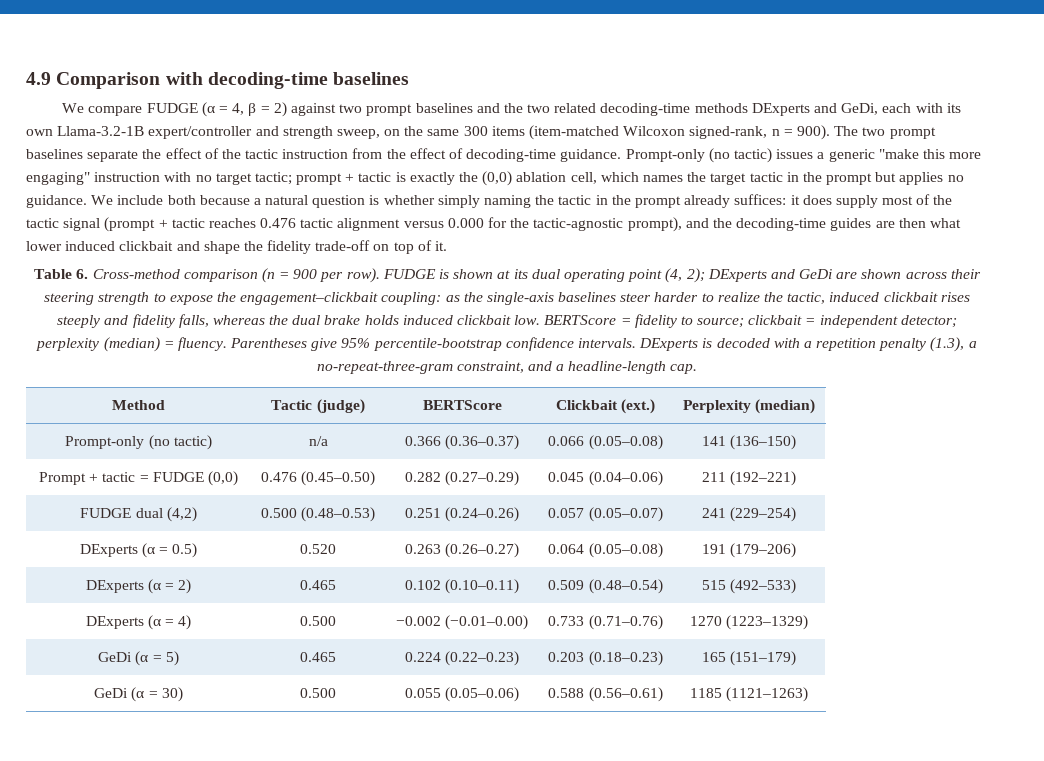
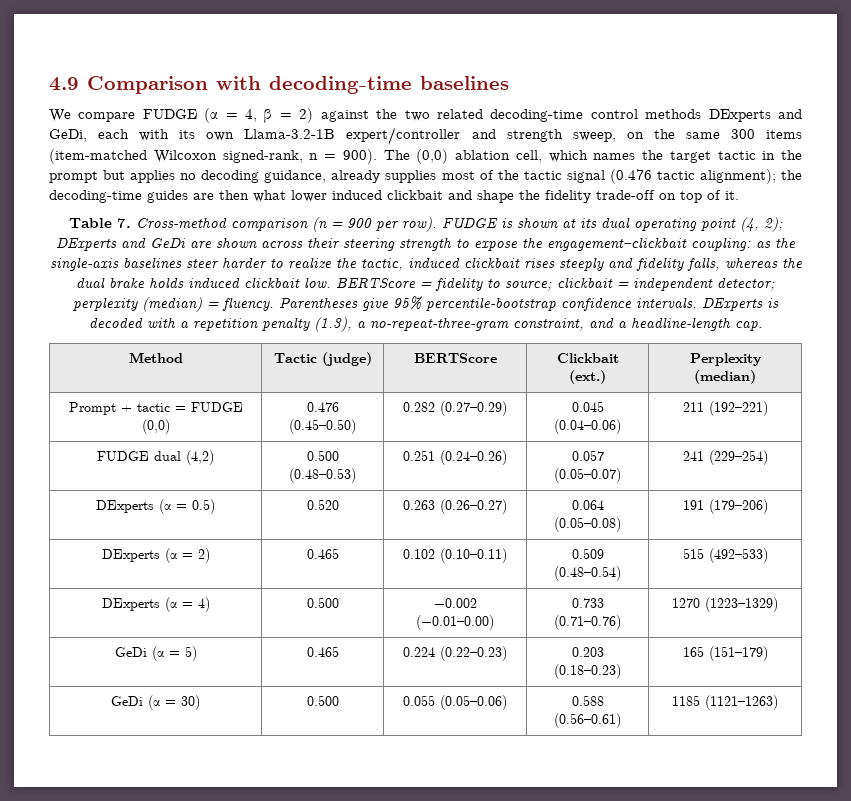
[339,103,500,116] two prompt baselines and -> (369, 116) none
(691, 109) none -> [590,109,638,119] control
[862,127,936,139] [26,148,982,163] [26,172,479,185] two prompt baselines separate the effect of the tactic instruction from the effect of decoding-time guidance. Prompt-only (no tactic) issues a generic "make this more engaging" instruction with no target tactic; prompt + tactic is exactly the -> (410, 155) none
[26,194,878,208] guidance. We include both because a natural question is whether simply naming the tactic in the prompt already suffices: it does supply -> [201,170,437,183] decoding guidance, already supplies
[104,217,709,232] (prompt + tactic reaches 0.476 tactic alignment versus 0.000 for the tactic-agnostic prompt), and -> [609,169,776,184] (0.476 tactic alignment);
[76,269,89,279] 6. -> [116,218,131,228] 7.
[65,435,212,450] [308,436,328,446] [404,435,520,450] [548,435,663,450] [701,435,797,450] // Prompt-only (no tactic) | n/a | 0.366 (0.36–0.37) | 0.066 (0.05–0.08) | 141 (136–150) -> (757, 377) none

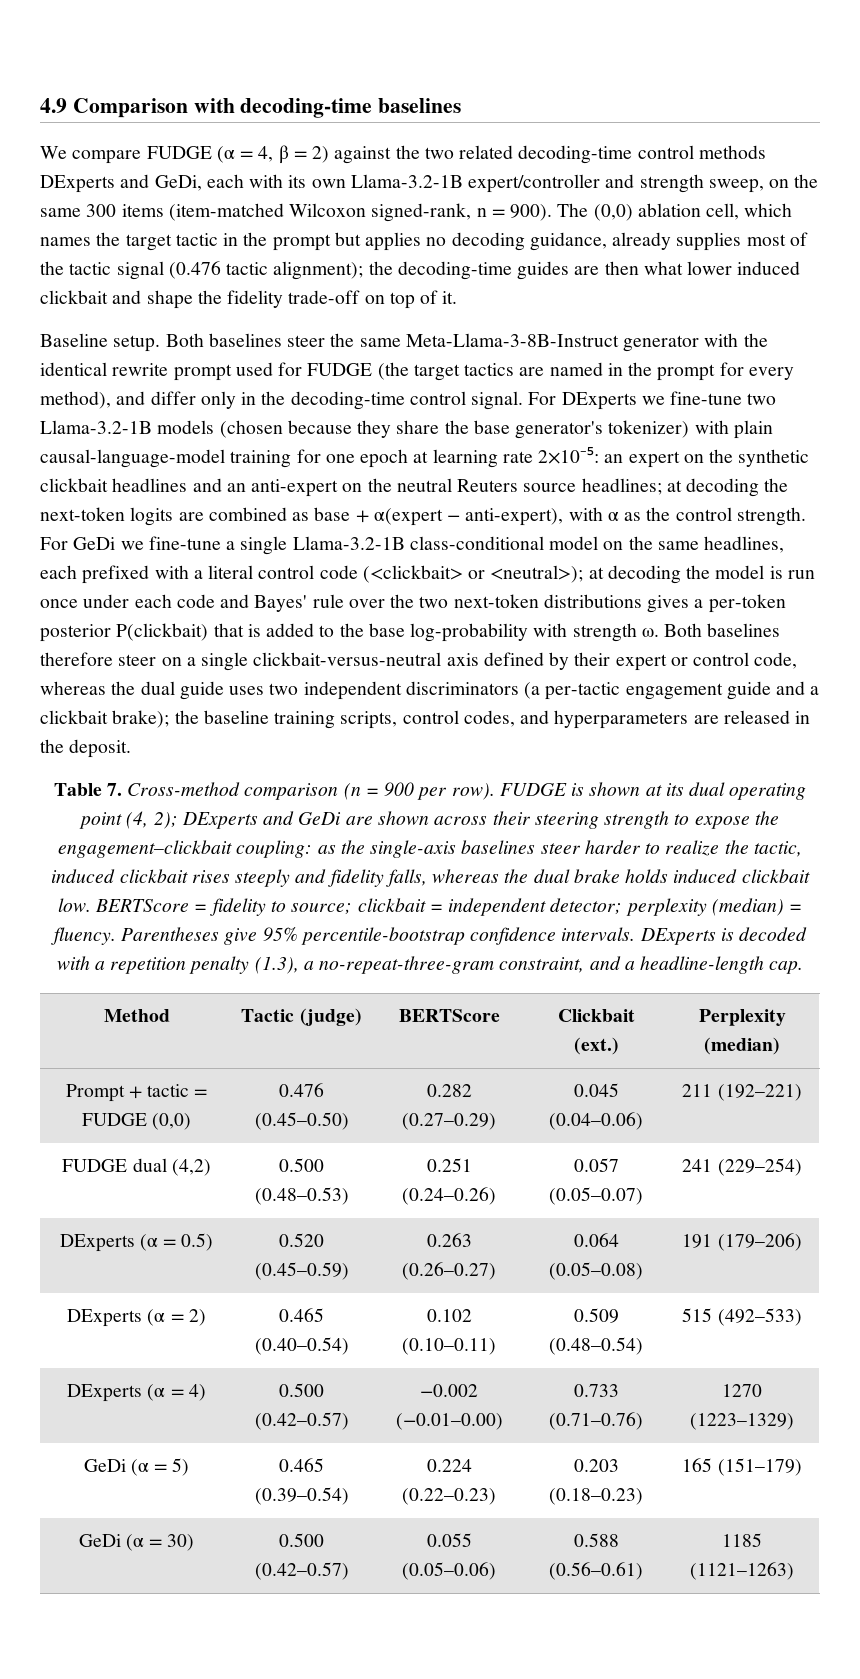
(739, 195) none -> [40,333,768,352] [40,362,794,381] [40,391,777,410] [40,420,773,439] [40,446,810,468] [40,478,789,497] [40,507,806,526] [40,536,785,555] [40,565,815,584] [40,594,786,613] [40,623,781,642] [40,652,798,671] [40,681,820,700] [40,710,811,729] [40,739,132,758] // Baseline setup. Both baselines steer the same Meta-Llama-3-8B-Instruct generator with the identical rewrite prompt used for FUDGE (the target tactics are named in the prompt for every method), and differ only in the decoding-time control signal. For DExperts we fine-tune two Llama-3.2-1B models (chosen because they share the base generator's tokenizer) with plain causal-language-model training for one epoch at learning rate 2×10⁻⁵: an expert on the synthetic clickbait headlines and an anti-expert on the neutral Reuters source headlines; at decoding the next-token logits are combined as base + α(expert − anti-expert), with α as the control strength. For GeDi we fine-tune a single Llama-3.2-1B class-conditional model on the same headlines, each prefixed with a literal control code (<clickbait> or <neutral>); at decoding the model is run once under each code and Bayes' rule over the two next-token distributions gives a per-token posterior P(clickbait) that is added to the base log-probability with strength ω. Both baselines therefore steer on a single clickbait-versus-neutral axis defined by their expert or control code, whereas the dual guide uses two independent discriminators (a per-tactic engagement guide and a clickbait brake); the baseline training scripts, control codes, and hyperparameters are released in the deposit.
(339, 504) none -> [254,1262,349,1280] (0.45–0.59)
(339, 553) none -> [254,1337,349,1355] (0.40–0.54)
(339, 602) none -> [254,1412,349,1430] (0.42–0.57)
(339, 651) none -> [254,1487,349,1505] (0.39–0.54)
(339, 700) none -> [254,1562,349,1580] (0.42–0.57)

